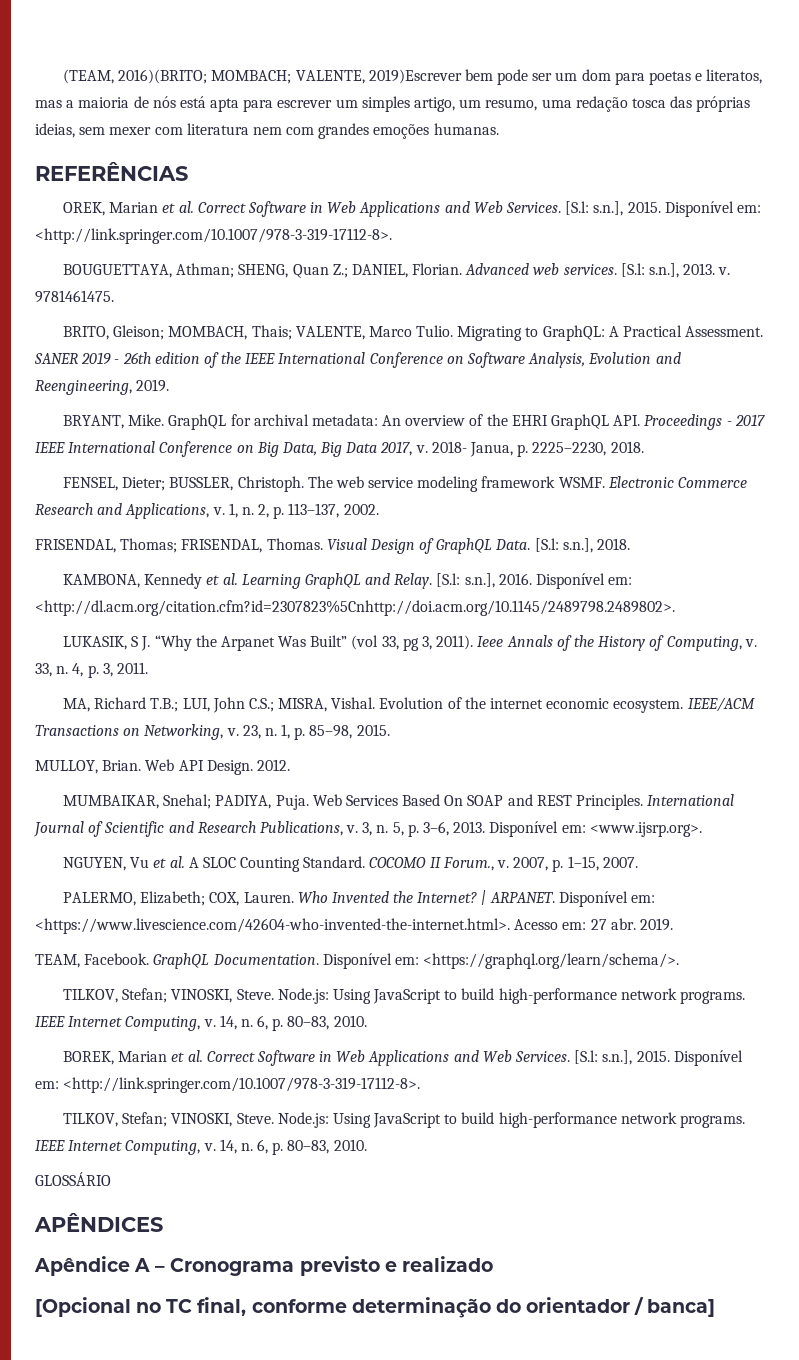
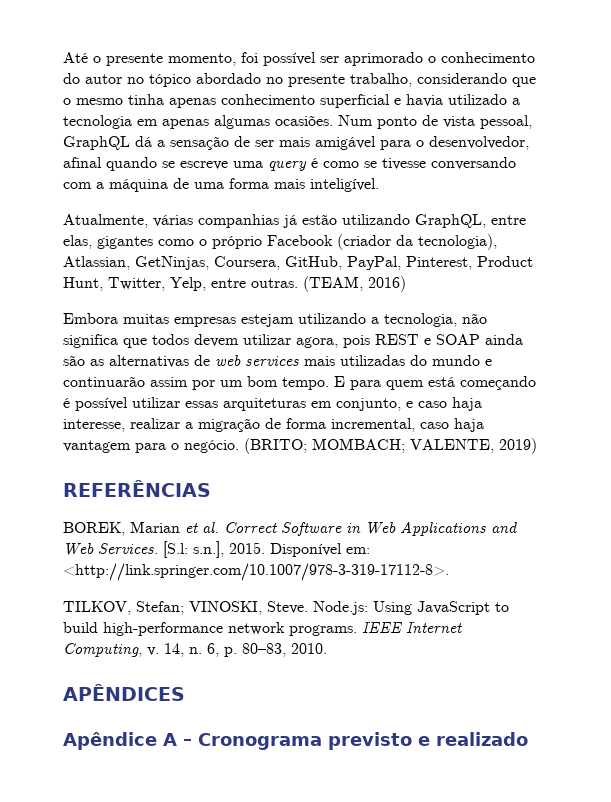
[63,69,763,85] [35,96,751,112] [35,123,499,139] [35,161,188,181] [63,201,761,217] [35,228,392,244] [63,263,731,278] [35,290,114,303] [63,325,764,341] [34,352,681,368] [35,379,170,395] [63,414,765,430] [35,441,644,457] [63,476,748,492] [35,503,379,519] [35,538,631,554] [63,573,633,589] [35,600,675,616] [63,635,757,651] [35,662,148,678] [63,697,755,713] [35,724,390,740] [35,759,290,775] [63,794,735,810] [33,821,702,837] [63,856,638,872] [63,890,656,907] [35,918,673,934] [35,953,680,969] [63,988,746,1004] [35,1015,367,1031] (TEAM, 2016)(BRITO; MOMBACH; VALENTE, 2019)Escrever bem pode ser um dom para poetas e literatos, mas a maioria de nós está apta para escrever um simples artigo, um resumo, uma redação tosca das próprias ideias, sem mexer com literatura nem com grandes emoções humanas. // REFERÊNCIAS // OREK, Marian et al. Correct Software in Web Applications and Web Services. [S.l: s.n.], 2015. Disponível em: <http://link.springer.com/10.1007/978-3-319-17112-8>. // BOUGUETTAYA, Athman; SHENG, Quan Z.; DANIEL, Florian. Advanced web services. [S.l: s.n.], 2013. v. 9781461475. // BRITO, Gleison; MOMBACH, Thais; VALENTE, Marco Tulio. Migrating to GraphQL: A Practical Assessment. SANER 2019 - 26th edition of the IEEE International Conference on Software Analysis, Evolution and Reengineering, 2019. // BRYANT, Mike. GraphQL for archival metadata: An overview of the EHRI GraphQL API. Proceedings - 2017 IEEE International Conference on Big Data, Big Data 2017, v. 2018- Janua, p. 2225–2230, 2018. // FENSEL, Dieter; BUSSLER, Christoph. The web service modeling framework WSMF. Electronic Commerce Research and Applications, v. 1, n. 2, p. 113–137, 2002. // FRISENDAL, Thomas; FRISENDAL, Thomas. Visual Design of GraphQL Data. [S.l: s.n.], 2018. // KAMBONA, Kennedy et al. Learning GraphQL and Relay. [S.l: s.n.], 2016. Disponível em: <http://dl.acm.org/citation.cfm?id=2307823%5Cnhttp://doi.acm.org/10.1145/2489798.2489802>. // LUKASIK, S J. “Why the Arpanet Was Built” (vol 33, pg 3, 2011). Ieee Annals of the History of Computing, v. 33, n. 4, p. 3, 2011. // MA, Richard T.B.; LUI, John C.S.; MISRA, Vishal. Evolution of the internet economic ecosystem. IEEE/ACM Transactions on Networking, v. 23, n. 1, p. 85–98, 2015. // MULLOY, Brian. Web API Design. 2012. // MUMBAIKAR, Snehal; PADIYA, Puja. Web Services Based On SOAP and REST Principles. International Journal of Scientific and Research Publications, v. 3, n. 5, p. 3–6, 2013. Disponível em: <www.ijsrp.org>. // NGUYEN, Vu et al. A SLOC Counting Standard. COCOMO II Forum., v. 2007, p. 1–15, 2007. // PALERMO, Elizabeth; COX, Lauren. Who Invented the Internet? | ARPANET. Disponível em: <https://www.livescience.com/42604-who-invented-the-internet.html>. Acesso em: 27 abr. 2019. // TEAM, Facebook. GraphQL Documentation. Disponível em: <https://graphql.org/learn/schema/>. // TILKOV, Stefan; VINOSKI, Steve. Node.js: Using JavaScript to build high-performance network programs. IEEE Internet Computing, v. 14, n. 6, p. 80–83, 2010. -> [63,52,535,66] [63,73,536,87] [63,94,520,108] [63,115,532,129] [63,136,529,150] [63,157,516,171] [63,178,379,192] [63,214,526,228] [63,234,497,250] [63,256,533,270] [63,276,406,292] [63,313,487,327] [63,334,523,348] [63,355,492,368] [63,376,536,390] [63,397,482,411] [63,418,484,432] [63,438,537,454] [63,480,211,497] Até o presente momento, foi possível ser aprimorado o conhecimento do autor no tópico abordado no presente trabalho, considerando que o mesmo tinha apenas conhecimento superficial e havia utilizado a tecnologia em apenas algumas ocasiões. Num ponto de vista pessoal, GraphQL dá a sensação de ser mais amigável para o desenvolvedor, afinal quando se escreve uma query é como se tivesse conversando com a máquina de uma forma mais inteligível. // Atualmente, várias companhias já estão utilizando GraphQL, entre elas, gigantes como o próprio Facebook (criador da tecnologia), Atlassian, GetNinjas, Coursera, GitHub, PayPal, Pinterest, Product Hunt, Twitter, Yelp, entre outras. (TEAM, 2016) // Embora muitas empresas estejam utilizando a tecnologia, não significa que todos devem utilizar agora, pois REST e SOAP ainda são as alternativas de web services mais utilizadas do mundo e continuarão assim por um bom tempo. E para quem está começando é possível utilizar essas arquiteturas em conjunto, e caso haja interesse, realizar a migração de forma incremental, caso haja vantagem para o negócio. (BRITO; MOMBACH; VALENTE, 2019) // REFERÊNCIAS
[35,1172,111,1186] // GLOSSÁRIO -> (327, 648) none
[35,1297,716,1318] // [Opcional no TC final, conforme determinação do orientador / banca] -> (528, 739) none

